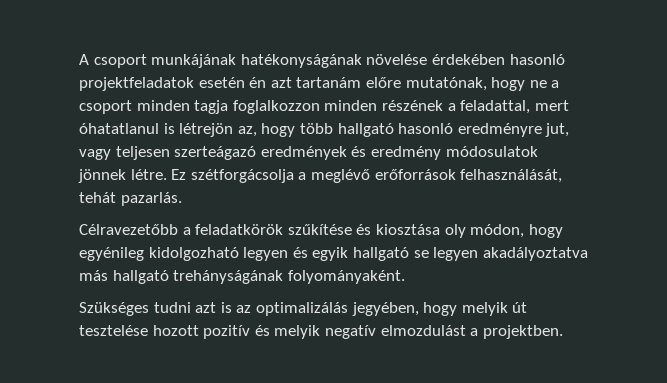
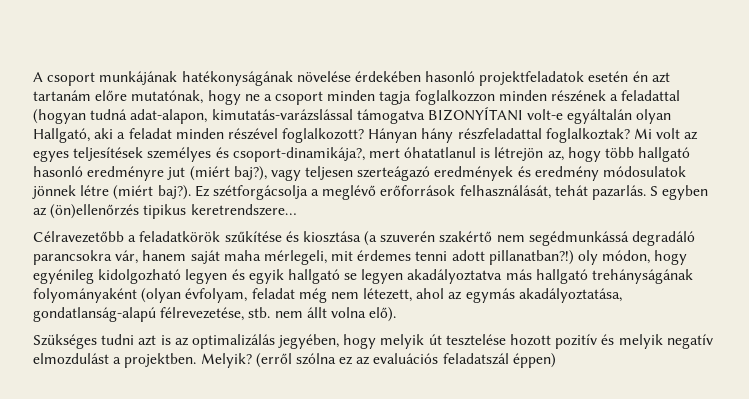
[460,100,531,114] feladattal, -> [621,90,681,101] [33,107,672,124] [33,128,699,143] [33,147,365,162] feladattal (hogyan tudná adat-alapon, kimutatás-varázslással támogatva BIZONYÍTANI volt-e egyáltalán olyan Hallgató, aki a feladat minden részével foglalkozott? Hányan hány részfeladattal foglalkoztak? Mi volt az egyes teljesítések személyes és csoport-dinamikája?,
[545,123,570,137] jut, -> [167,166,267,181] jut (miért baj?),
[130,169,167,180] létre. -> [80,185,191,200] létre (miért baj?).
(182, 199) none -> [650,185,709,200] [33,204,297,219] S egyben az (ön)ellenőrzés tipikus keretrendszere…
(440, 229) none -> [364,231,696,246] [33,250,574,265] (a szuverén szakértő nem segédmunkássá degradáló parancsokra vár, hanem saját maha mérlegeli, mit érdemes tenni adott pillanatban?!)
[287,270,405,284] folyományaként. -> [33,288,622,303] [33,307,397,322] folyományaként (olyan évfolyam, feladat még nem létezett, ahol az egymás akadályoztatása, gondatlanság-alapú félrevezetése, stb. nem állt volna elő).
(563, 332) none -> [200,353,556,368] Melyik? (erről szólna ez az evaluációs feladatszál éppen)

